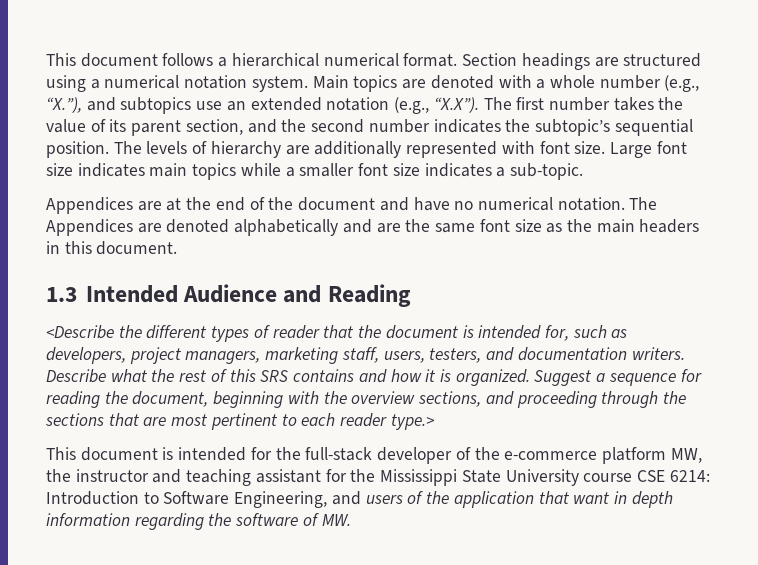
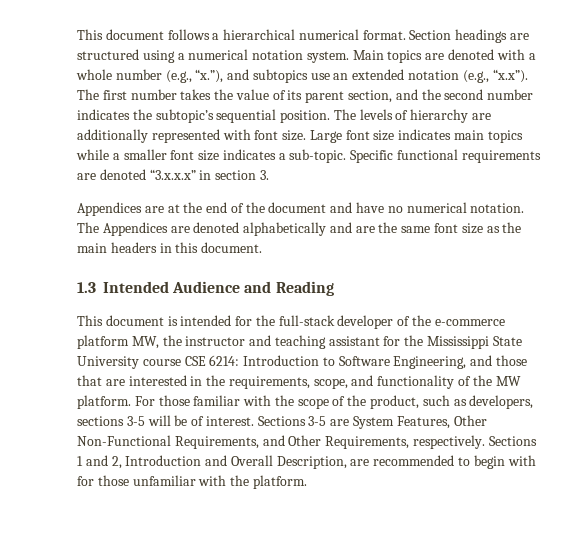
[46,97,82,113] “X.”), -> [195,69,224,83] “x.”),
[433,97,479,113] “X.X”). -> [492,69,528,83] “x.x”).
(583, 171) none -> [350,149,541,163] [77,169,269,180] Specific functional requirements are denoted “3.x.x.x” in section 3.
[46,325,628,342] [46,347,685,364] [46,369,702,386] [46,391,686,408] [45,413,435,430] // <Describe the different types of reader that the document is intended for, such as developers, project managers, marketing staff, users, testers, and documentation writers. Describe what the rest of this SRS contains and how it is organized. Suggest a sequence for reading the document, beginning with the overview sections, and proceeding through the sections that are most pertinent to each reader type.> -> (334, 288) none
[365,491,673,508] [46,513,351,530] users of the application that want in depth information regarding the software of MW. -> [496,355,528,366] [77,375,521,389] [77,395,534,409] [77,415,487,429] [77,435,537,449] [77,455,536,469] [77,475,307,489] those that are interested in the requirements, scope, and functionality of the MW platform. For those familiar with the scope of the product, such as developers, sections 3-5 will be of interest. Sections 3-5 are System Features, Other Non-Functional Requirements, and Other Requirements, respectively. Sections 1 and 2, Introduction and Overall Description, are recommended to begin with for those unfamiliar with the platform.

